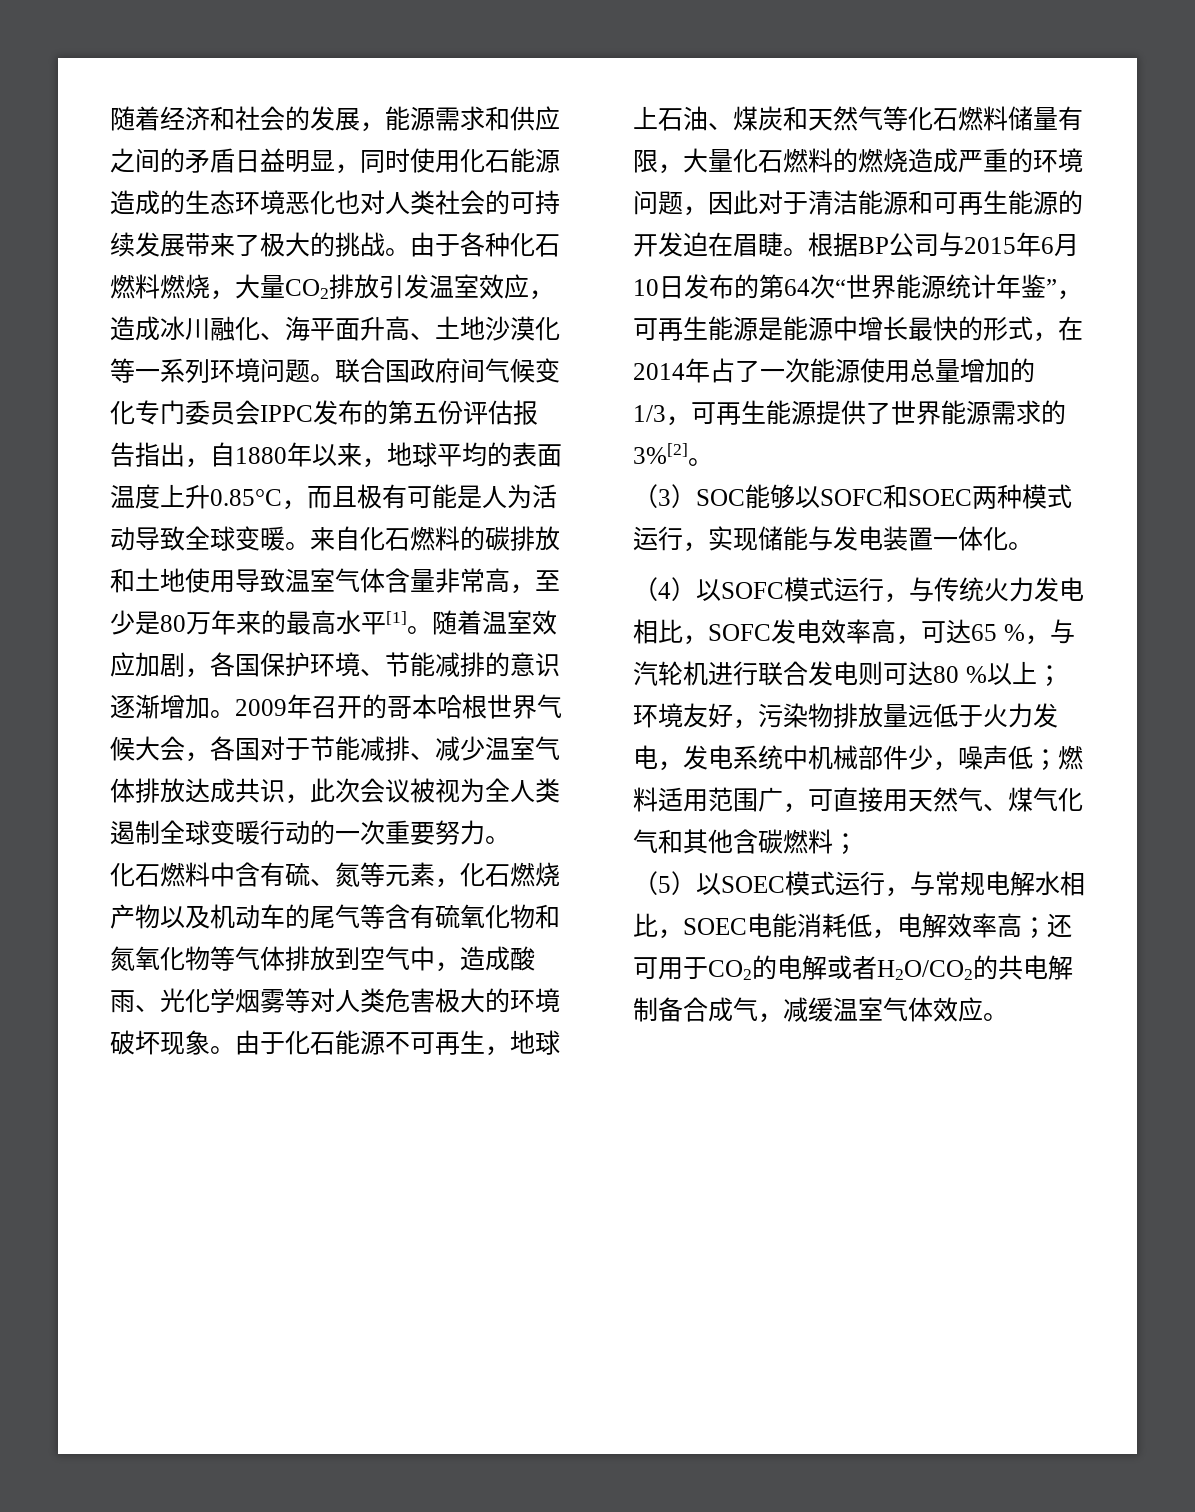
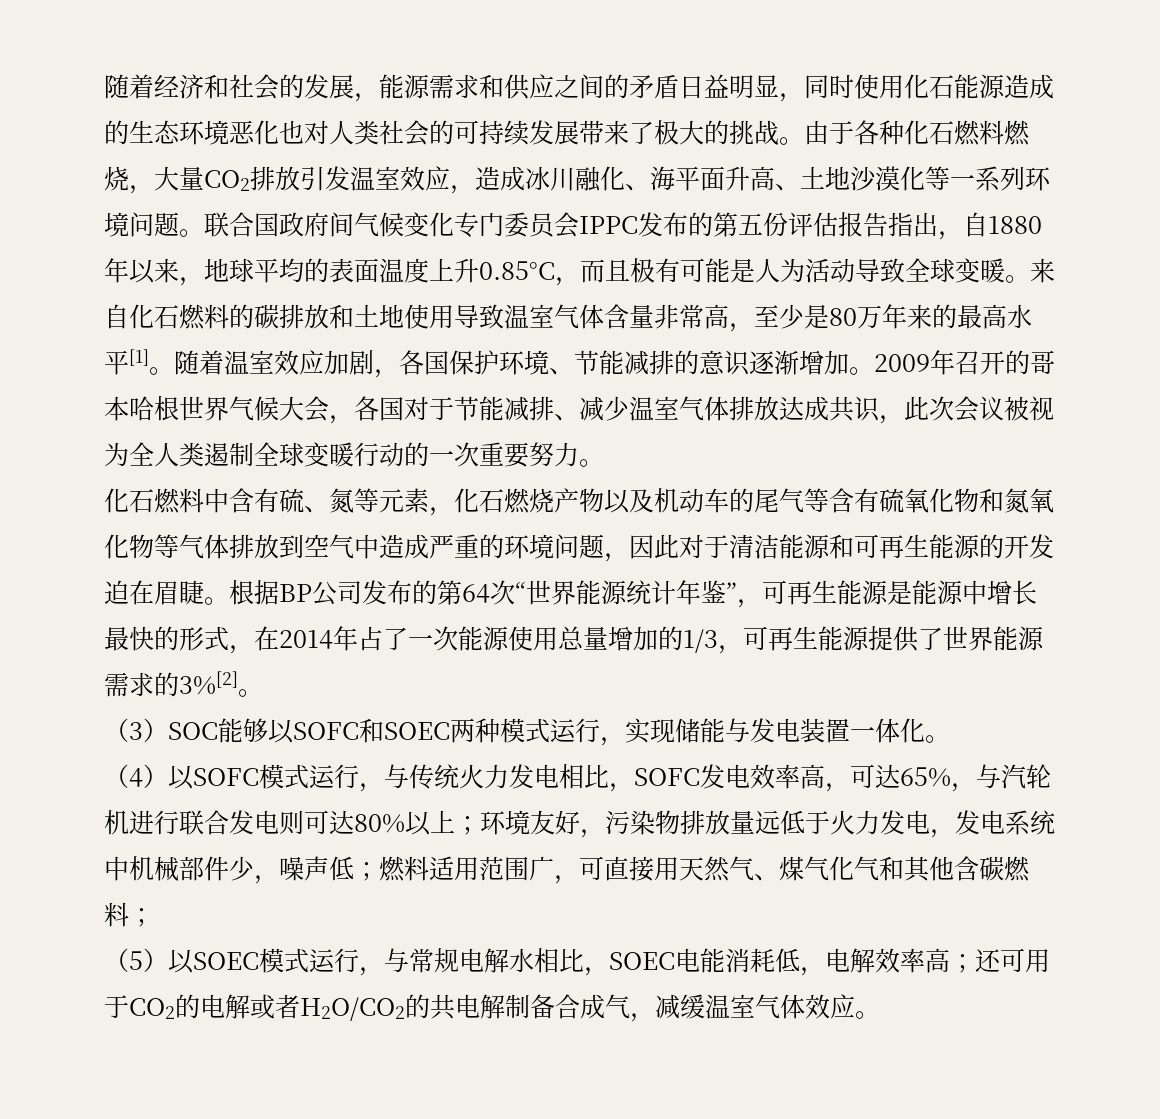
[435,946,535,972] [110,988,560,1013] [110,1030,560,1056] [633,106,1083,131] [633,148,908,174] ，造成酸雨、光化学烟雾等对人类危害极大的环境破坏现象。由于化石能源不可再生，地球上石油、煤炭和天然气等化石燃料储量有限，大量化石燃料的燃烧 -> (379, 546) none
[939,232,1079,257] [633,276,684,299] 与2015年6月10日 -> (362, 593) none
[971,624,1025,641] 65 % -> [900,767,951,787] 65%
[933,666,987,683] 80 % -> [354,814,405,833] 80%

